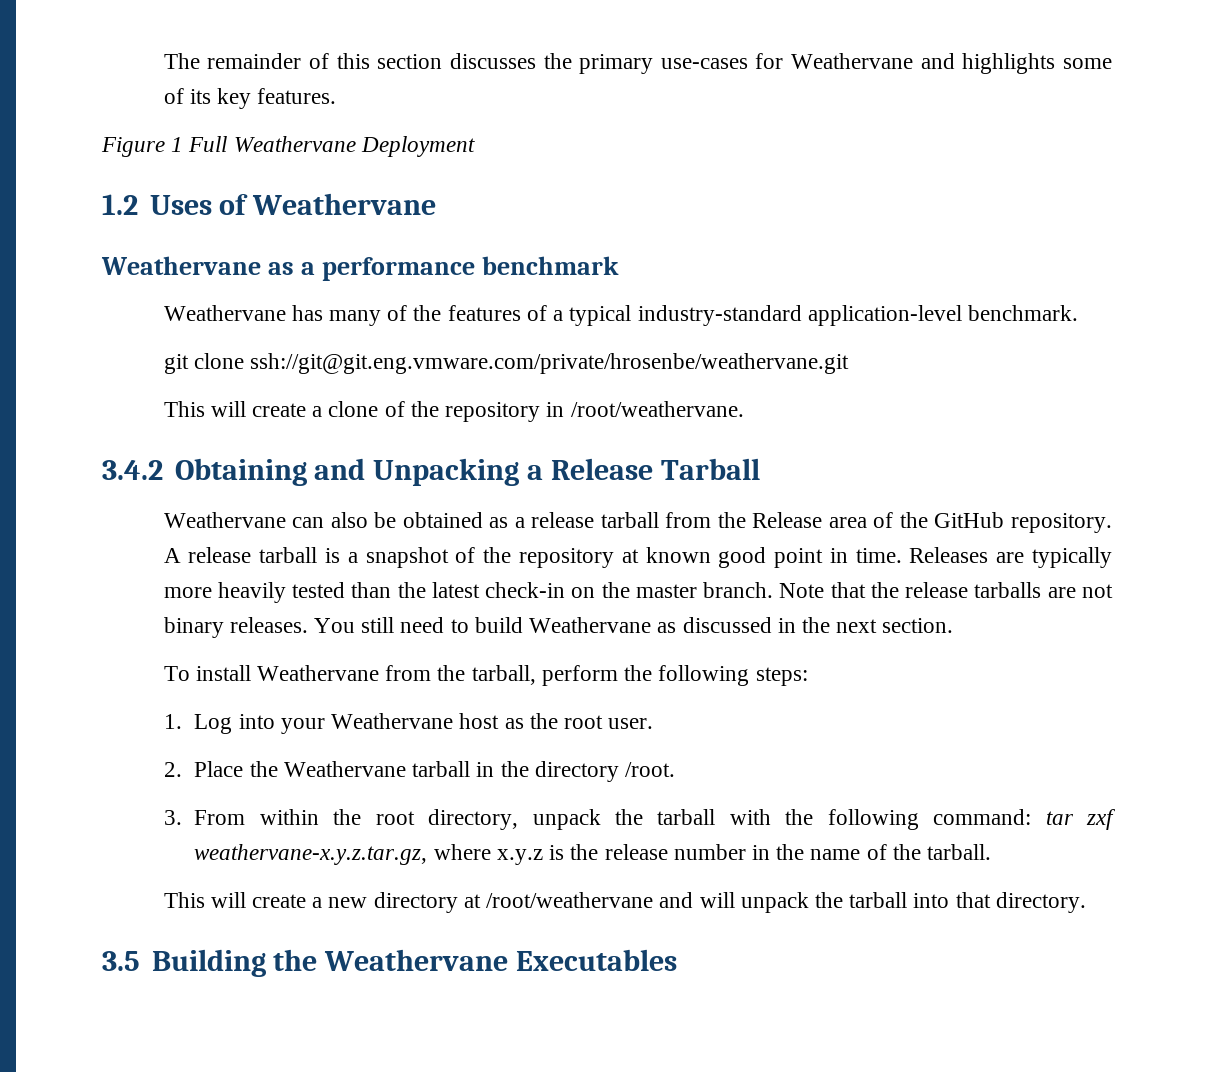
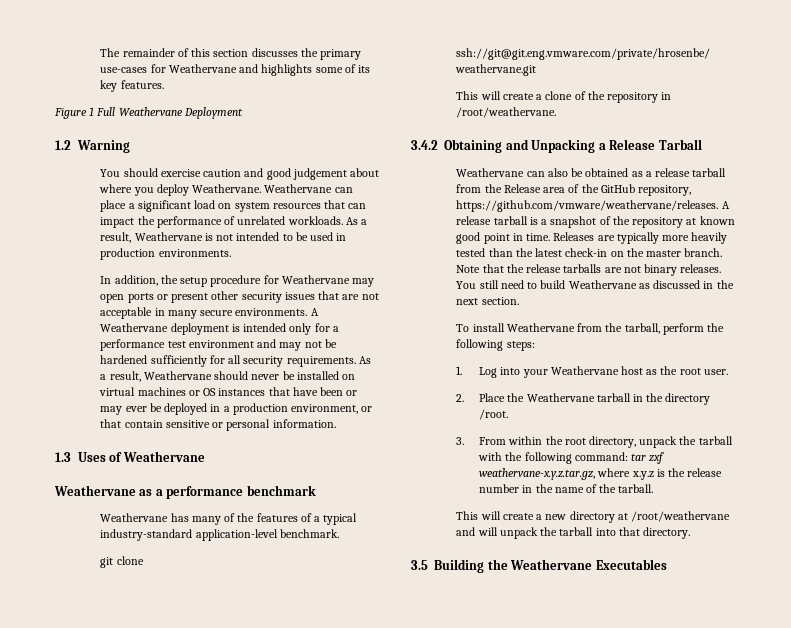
(138, 204) none -> [76,140,130,153] [100,168,380,180] [99,184,353,196] [100,200,367,212] [100,216,368,228] [100,232,347,243] [100,248,231,260] [100,275,375,287] [100,291,379,303] [100,307,319,319] [100,323,339,335] [100,339,337,351] [100,355,371,367] [100,371,356,382] [99,387,358,396] [100,403,373,415] [100,419,336,431] [55,452,71,462] Warning // You should exercise caution and good judgement about where you deploy Weathervane. Weathervane can place a significant load on system resources that can impact the performance of unrelated workloads. As a result, Weathervane is not intended to be used in production environments. // In addition, the setup procedure for Weathervane may open ports or present other security issues that are not acceptable in many secure environments. A Weathervane deployment is intended only for a performance test environment and may not be hardened sufficiently for all security requirements. As a result, Weathervane should never be installed on virtual machines or OS instances that have been or may ever be deployed in a production environment, or that contain sensitive or personal information. // 1.3
[1010,513,1112,533] repository. -> [638,185,692,196] [456,200,719,212] repository, https://github.com/vmware/weathervane/releases.

